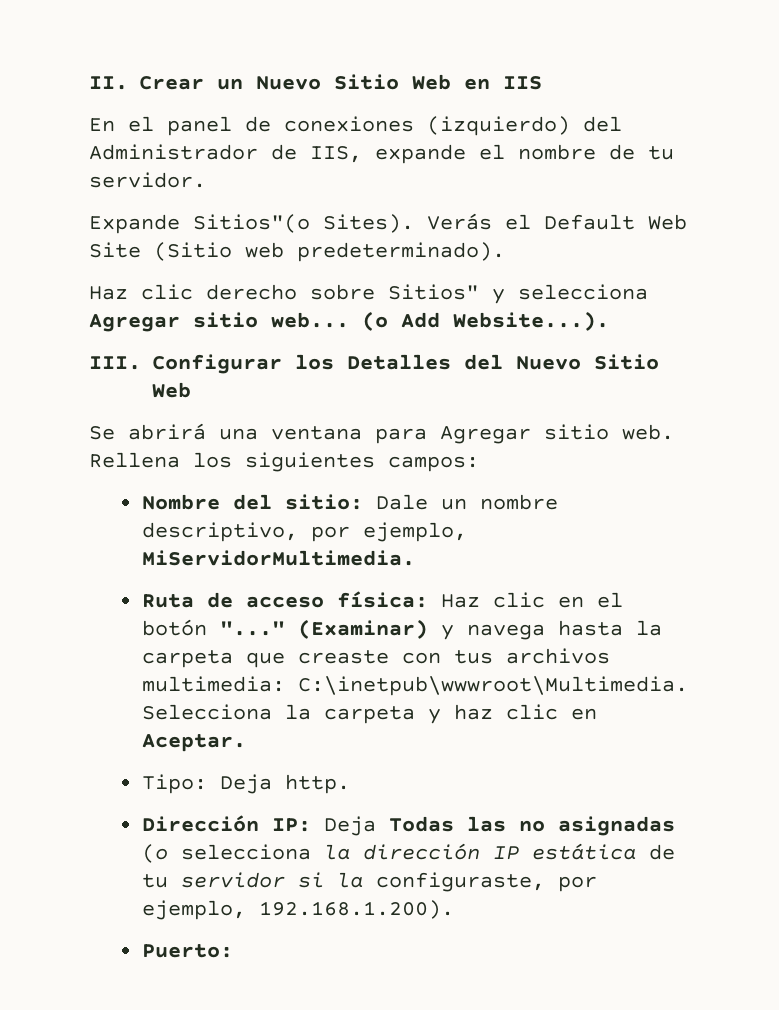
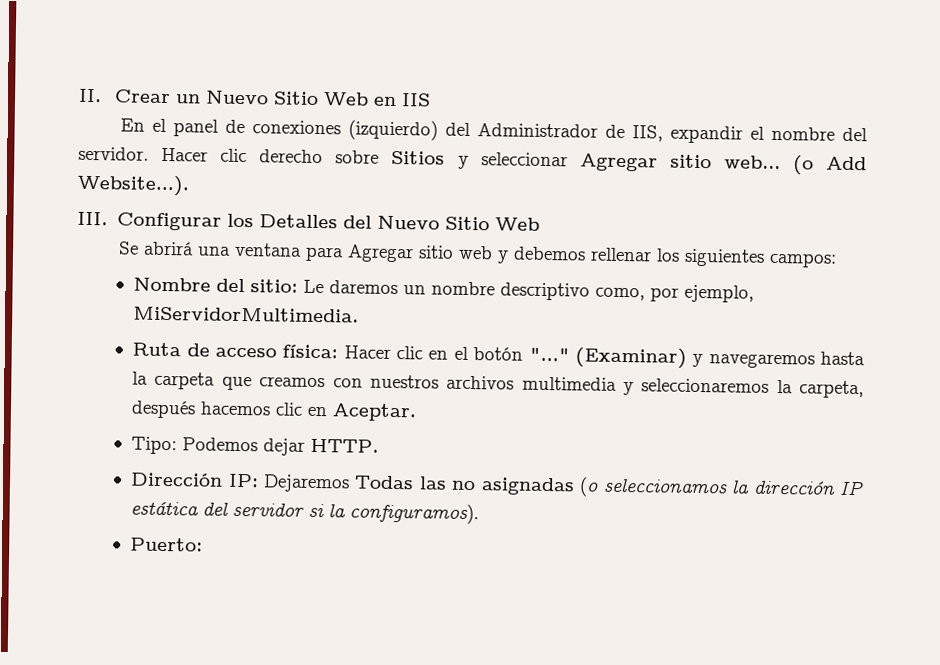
[375,144,466,164] expande -> [669,125,743,144] expandir
[609,144,674,160] de tu -> [842,127,869,142] del
[89,213,687,234] [89,242,505,262] [89,284,648,304] // Expande Sitios"(o Sites). Verás el Default Web Site (Sitio web predeterminado). // Haz clic derecho sobre Sitios" y selecciona -> [161,147,568,169] Hacer clic derecho sobre Sitios y seleccionar
[622,424,674,440] [89,452,180,468] web. Rellena -> [457,245,652,264] web y debemos rellenar
[376,494,559,510] [142,522,299,542] Dale un nombre descriptivo, -> [303,279,646,301] Le daremos un nombre descriptivo como,
[441,594,481,608] Haz -> [343,345,391,359] Hacer
[467,624,546,640] navega -> [708,353,815,369] navegaremos
[298,648,611,664] [142,676,689,696] [142,704,494,724] creaste con tus archivos multimedia: C:\inetpub\wwwroot\Multimedia. Selecciona la carpeta y haz -> [259,374,864,399] [131,400,272,419] creamos con nuestros archivos multimedia y seleccionaremos la carpeta, después hacemos
[220,774,351,794] Deja http. -> [182,437,380,456] Podemos dejar HTTP.
[324,816,377,836] Deja -> [263,474,351,493] Dejaremos
[181,844,312,860] selecciona -> [602,478,728,494] seleccionamos
[649,844,676,860] [142,874,169,888] de tu -> [202,502,229,516] del
[376,872,598,892] [142,900,455,920] configuraste, por ejemplo, 192.168.1.200). -> [349,502,480,525] configuramos).

